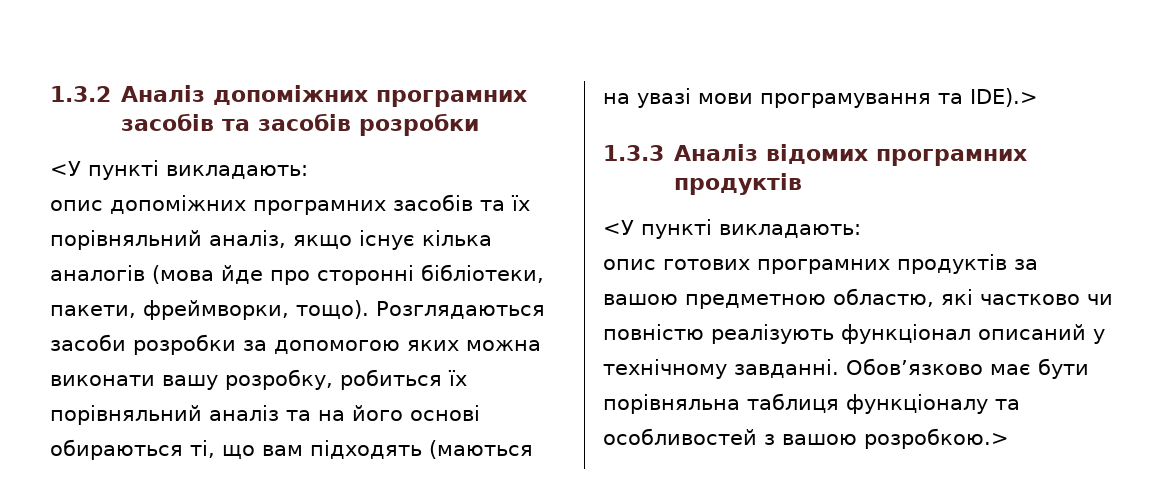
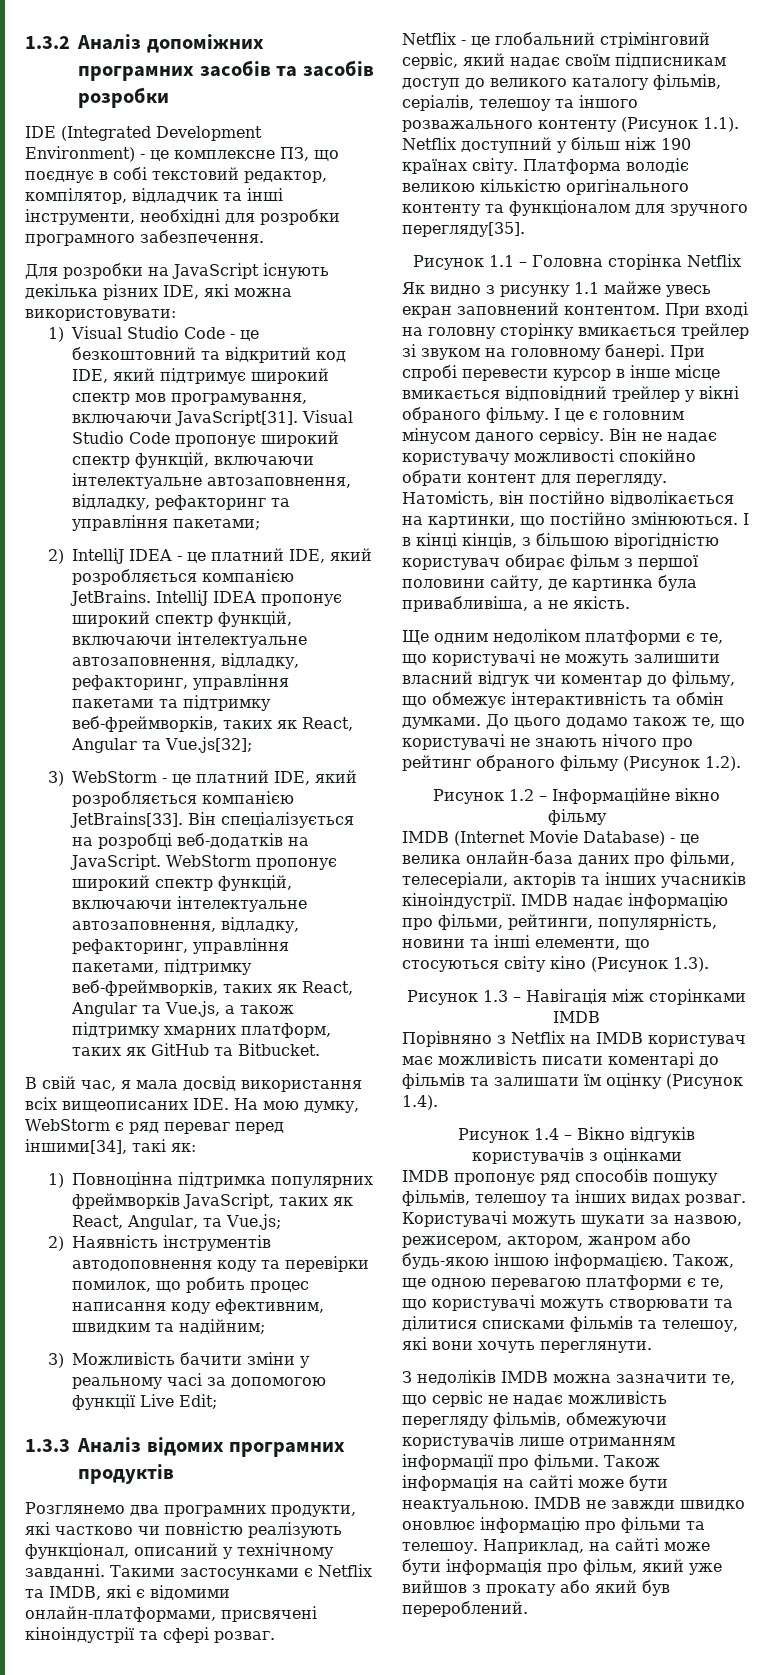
[50,160,308,180] [50,194,530,215] [50,230,492,250] [50,264,544,285] [50,300,545,320] [50,334,541,355] [50,369,467,390] [50,405,480,425] [50,439,533,460] [603,88,1038,108] <У пункті викладають: // опис допоміжних програмних засобів та їх порівняльний аналіз, якщо існує кілька аналогів (мова йде про сторонні бібліотеки, пакети, фреймворки, тощо). Розглядаються засоби розробки за допомогою яких можна виконати вашу розробку, робиться їх порівняльний аналіз та на його основі обираються ті, що вам підходять (маються на увазі мови програмування та IDE).> -> [25,126,262,141] [25,146,339,162] [25,167,327,183] [25,188,283,204] [25,209,340,225] [25,230,264,246] [25,263,329,279] [25,284,292,300] [25,309,176,321] [47,326,259,342] [71,347,346,363] [71,368,329,384] [71,393,307,405] [71,410,353,426] [71,431,339,447] [71,452,314,468] [71,473,351,489] [71,494,290,510] [71,515,260,531] [47,548,372,564] [71,569,294,585] [69,590,342,606] [71,611,292,627] [71,632,307,648] [71,653,299,669] [71,674,289,690] [71,695,271,711] [71,716,353,732] [70,737,252,753] [47,770,357,786] [71,791,294,807] [69,812,354,828] [71,833,309,849] [69,854,337,870] [71,875,292,891] [71,896,307,912] [71,917,299,933] [71,938,289,954] [71,959,252,975] [71,980,353,996] [70,1001,294,1017] [71,1022,331,1038] [71,1043,320,1056] [25,1076,362,1092] [25,1097,359,1113] [25,1119,284,1134] [25,1139,196,1154] [47,1172,373,1188] [71,1193,353,1209] [71,1214,281,1230] [47,1235,271,1251] [71,1256,369,1272] [71,1277,309,1293] [71,1299,324,1314] [71,1319,265,1334] [47,1352,310,1368] [71,1373,326,1389] [71,1394,217,1410] IDE (Integrated Development Environment) - це комплексне ПЗ, що поєднує в собі текстовий редактор, компілятор, відладчик та інші інструменти, необхідні для розробки програмного забезпечення. // Для розробки на JavaScript існують декілька різних IDE, які можна використовувати: // 1) Visual Studio Code - це безкоштовний та відкритий код IDE, який підтримує широкий спектр мов програмування, включаючи JavaScript[31]. Visual Studio Code пропонує широкий спектр функцій, включаючи інтелектуальне автозаповнення, відладку, рефакторинг та управління пакетами; // 2) IntelliJ IDEA - це платний IDE, який розробляється компанією JetBrains. IntelliJ IDEA пропонує широкий спектр функцій, включаючи інтелектуальне автозаповнення, відладку, рефакторинг, управління пакетами та підтримку веб-фреймворків, таких як React, Angular та Vue.js[32]; // 3) WebStorm - це платний IDE, який розробляється компанією JetBrains[33]. Він спеціалізується на розробці веб-додатків на JavaScript. WebStorm пропонує широкий спектр функцій, включаючи інтелектуальне автозаповнення, відладку, рефакторинг, управління пакетами, підтримку веб-фреймворків, таких як React, Angular та Vue.js, а також підтримку хмарних платформ, таких як GitHub та Bitbucket. // В свій час, я мала досвід використання всіх вищеописаних IDE. На мою думку, WebStorm є ряд переваг перед іншими[34], такі як: // 1) Повноцінна підтримка популярних фреймворків JavaScript, таких як React, Angular, та Vue.js; // 2) Наявність інструментів автодоповнення коду та перевірки помилок, що робить процес написання коду ефективним, швидким та надійним; // 3) Можливість бачити зміни у реальному часі за допомогою функції Live Edit;
[603,219,861,239] [603,254,1038,274] [603,288,934,309] <У пункті викладають: // опис готових програмних продуктів за вашою предметною областю, -> [25,1502,356,1517] Розглянемо два програмних продукти,
[841,324,971,344] функціонал -> [25,1543,129,1559] функціонал,
[846,358,1089,379] [603,393,1020,414] [603,428,1009,449] Обов’язково має бути порівняльна таблиця функціоналу та особливостей з вашою розробкою.> -> [110,1564,372,1580] [25,1585,230,1600] [25,1606,317,1622] [25,1627,275,1643] [402,32,710,48] [402,53,726,69] [402,74,721,90] [402,95,638,111] [402,117,739,132] [402,137,691,153] [402,158,689,174] [402,179,689,195] [402,200,748,216] [402,222,525,237] [412,254,741,270] [402,281,711,297] [402,302,748,318] [402,323,749,339] [402,344,705,360] [402,365,720,381] [402,386,739,402] [402,407,684,423] [402,428,717,444] [402,449,696,465] [402,470,667,486] [402,491,734,506] [402,512,749,528] [402,533,719,549] [402,554,698,570] [402,575,697,591] [402,596,630,612] [402,629,723,645] [402,650,720,666] [402,671,735,687] [402,692,724,708] [402,714,745,729] [402,734,693,750] [402,755,741,771] [433,788,720,804] [547,809,607,825] [402,830,699,846] [402,851,735,867] [402,872,746,888] [402,893,728,909] [402,914,717,930] [402,935,650,950] [402,956,709,972] [407,989,746,1005] [553,1011,600,1023] [402,1031,746,1047] [402,1052,719,1068] [402,1073,743,1089] [402,1095,438,1110] [458,1127,695,1143] [471,1148,682,1164] [402,1169,718,1185] [402,1190,746,1206] [402,1211,742,1227] [402,1232,691,1248] [402,1253,734,1269] [402,1275,724,1290] [402,1295,733,1311] [402,1316,738,1332] [402,1337,652,1353] [402,1370,735,1385] [402,1391,667,1407] [402,1412,667,1428] [402,1433,675,1449] [402,1454,660,1470] [402,1475,668,1491] [402,1497,745,1512] [402,1517,705,1533] [402,1538,710,1554] [402,1559,722,1575] [402,1580,670,1596] [402,1601,528,1617] Такими застосунками є Netflix та IMDB, які є відомими онлайн-платформами, присвячені кіноіндустрії та сфері розваг. // Netflix - це глобальний стрімінговий сервіс, який надає своїм підписникам доступ до великого каталогу фільмів, серіалів, телешоу та іншого розважального контенту (Рисунок 1.1). Netflix доступний у більш ніж 190 країнах світу. Платформа володіє великою кількістю оригінального контенту та функціоналом для зручного перегляду[35]. // Рисунок 1.1 – Головна сторінка Netflix // Як видно з рисунку 1.1 майже увесь екран заповнений контентом. При вході на головну сторінку вмикається трейлер зі звуком на головному банері. При спробі перевести курсор в інше місце вмикається відповідний трейлер у вікні обраного фільму. І це є головним мінусом даного сервісу. Він не надає користувачу можливості спокійно обрати контент для перегляду. Натомість, він постійно відволікається на картинки, що постійно змінюються. І в кінці кінців, з більшою вірогідністю користувач обирає фільм з першої половини сайту, де картинка була привабливіша, а не якість. // Ще одним недоліком платформи є те, що користувачі не можуть залишити власний відгук чи коментар до фільму, що обмежує інтерактивність та обмін думками. До цього додамо також те, що користувачі не знають нічого про рейтинг обраного фільму (Рисунок 1.2). // Рисунок 1.2 – Інформаційне вікно фільму // IMDB (Internet Movie Database) - це велика онлайн-база даних про фільми, телесеріали, акторів та інших учасників кіноіндустрії. IMDB надає інформацію про фільми, рейтинги, популярність, новини та інші елементи, що стосуються світу кіно (Рисунок 1.3). // Рисунок 1.3 – Навігація між сторінками IMDB // Порівняно з Netflix на IMDB користувач має можливість писати коментарі до фільмів та залишати їм оцінку (Рисунок 1.4). // Рисунок 1.4 – Вікно відгуків користувачів з оцінками // IMDB пропонує ряд способів пошуку фільмів, телешоу та інших видах розваг. Користувачі можуть шукати за назвою, режисером, актором, жанром або будь-якою іншою інформацією. Також, ще одною перевагою платформи є те, що користувачі можуть створювати та ділитися списками фільмів та телешоу, які вони хочуть переглянути. // З недоліків IMDB можна зазначити те, що сервіс не надає можливість перегляду фільмів, обмежуючи користувачів лише отриманням інформації про фільми. Також інформація на сайті може бути неактуальною. IMDB не завжди швидко оновлює інформацію про фільми та телешоу. Наприклад, на сайті може бути інформація про фільм, який уже вийшов з прокату або який був перероблений.

